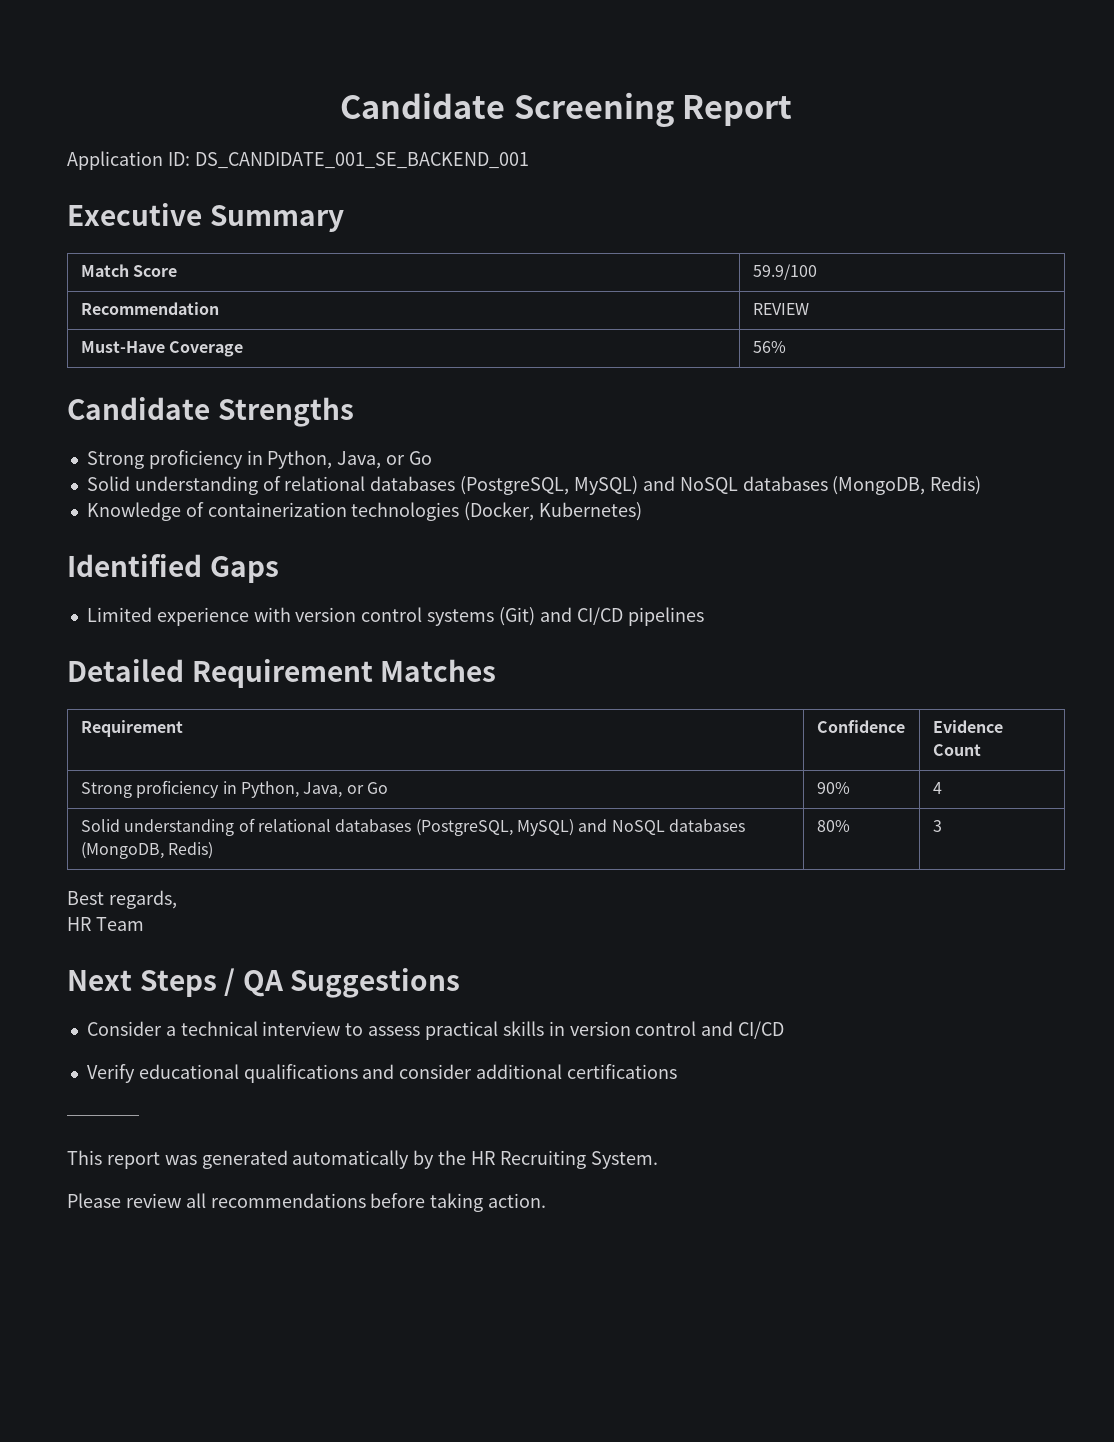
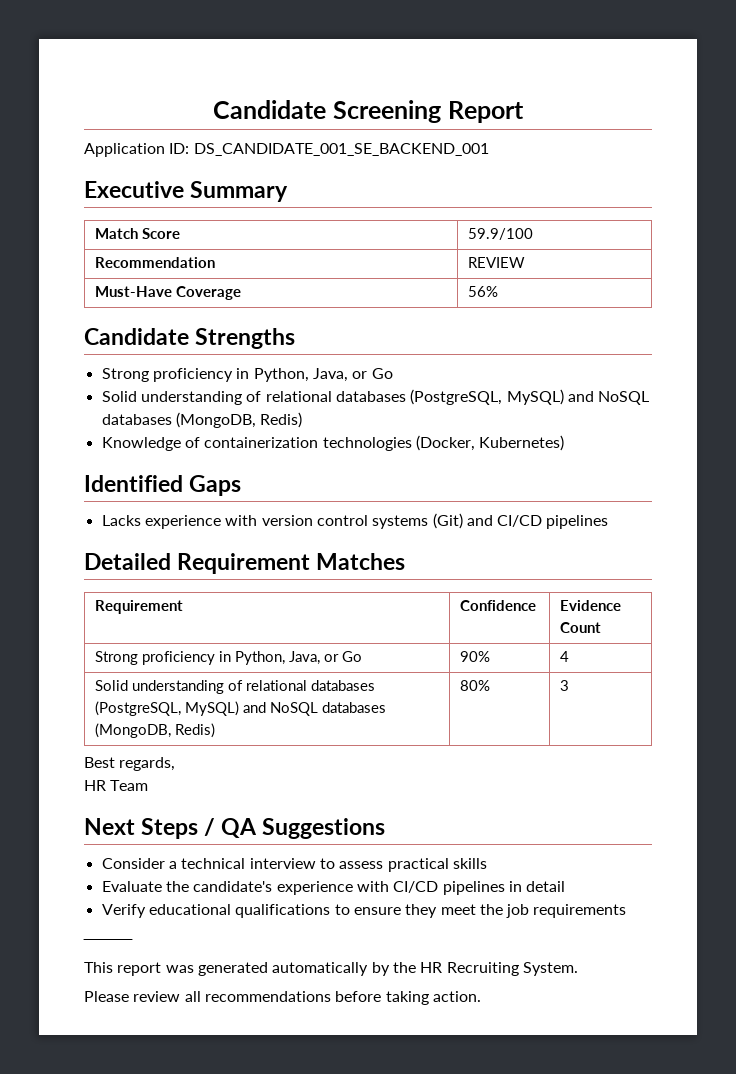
[86,607,152,622] Limited -> [101,515,141,526] Lacks
[548,1021,785,1039] [86,1064,677,1083] in version control and CI/CD // Verify educational qualifications and consider additional certifications -> [101,881,566,895] [101,904,627,918] // Evaluate the candidate's experience with CI/CD pipelines in detail // Verify educational qualifications to ensure they meet the job requirements

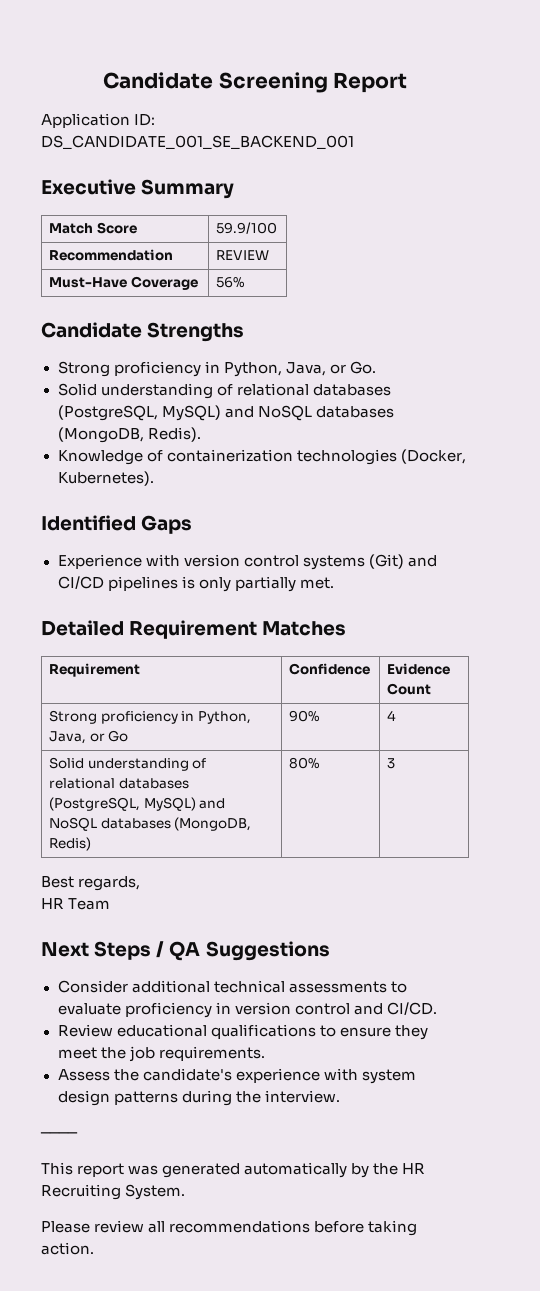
[371,368,393,379] Go -> [349,361,376,374] Go.
[260,412,303,428] Redis) -> [147,427,201,442] Redis).
[479,435,565,451] Kubernetes) -> [57,471,154,486] Kubernetes).
[101,515,221,529] Lacks experience -> [57,554,142,569] Experience
(609, 522) none -> [181,576,334,592] is only partially met.
[168,858,487,872] [101,881,566,895] [101,904,146,918] a technical interview to assess practical skills // Evaluate the candidate's experience with CI/CD pipelines in detail // Verify -> [131,980,407,993] [57,1002,437,1018] [57,1024,113,1037] additional technical assessments to evaluate proficiency in version control and CI/CD. // Review
[533,904,627,918] requirements -> [158,1046,265,1061] [57,1068,416,1084] [57,1090,340,1106] requirements. // Assess the candidate's experience with system design patterns during the interview.

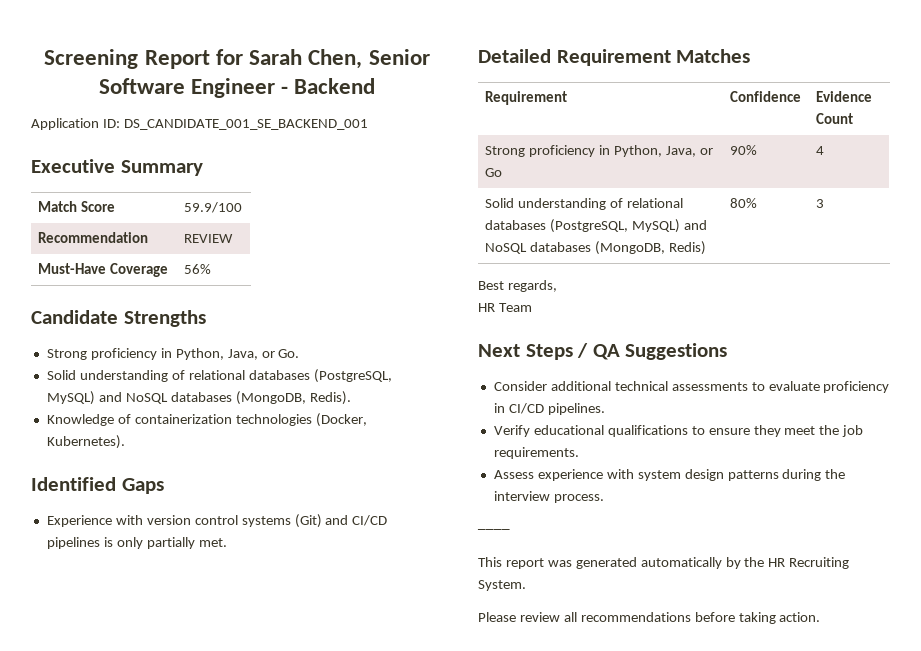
[102,72,213,89] Candidate -> (44, 59) none
(408, 82) none -> [215,49,430,69] [98,78,376,98] for Sarah Chen, Senior Software Engineer - Backend
[234,1002,437,1015] [57,1024,113,1037] version control and CI/CD. // Review -> [508,403,605,415] [493,425,530,437] CI/CD pipelines. // Verify
[113,1068,232,1081] the candidate's -> (534, 474) none
[264,1090,340,1103] interview. -> [493,491,604,503] interview process.

